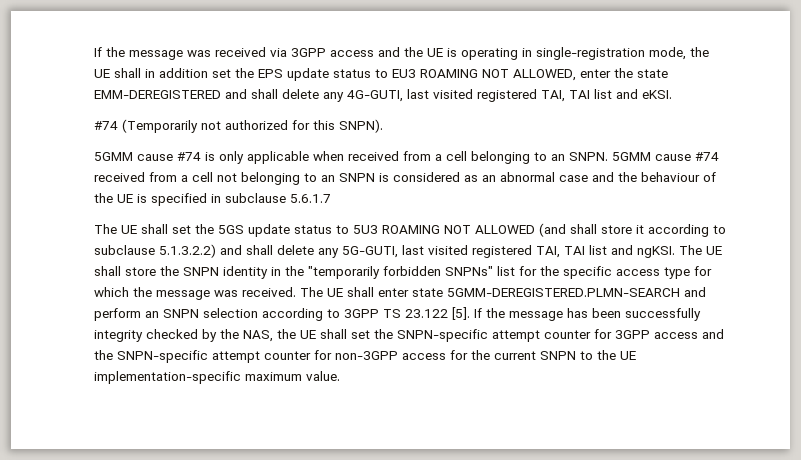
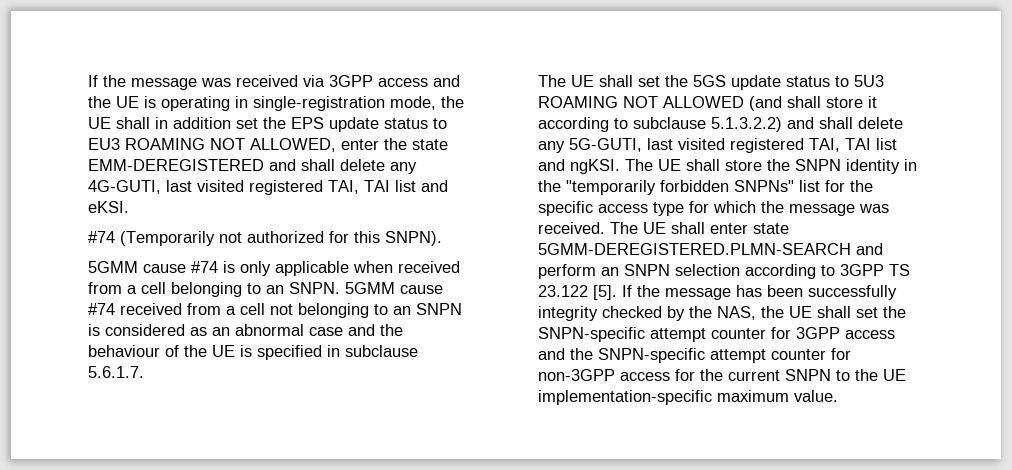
[289,194,331,203] 5.6.1.7 -> [87,366,144,378] 5.6.1.7.

